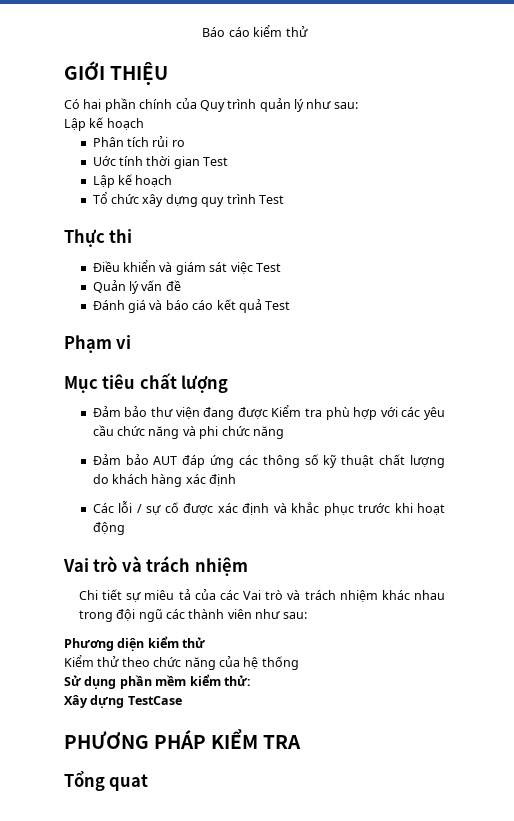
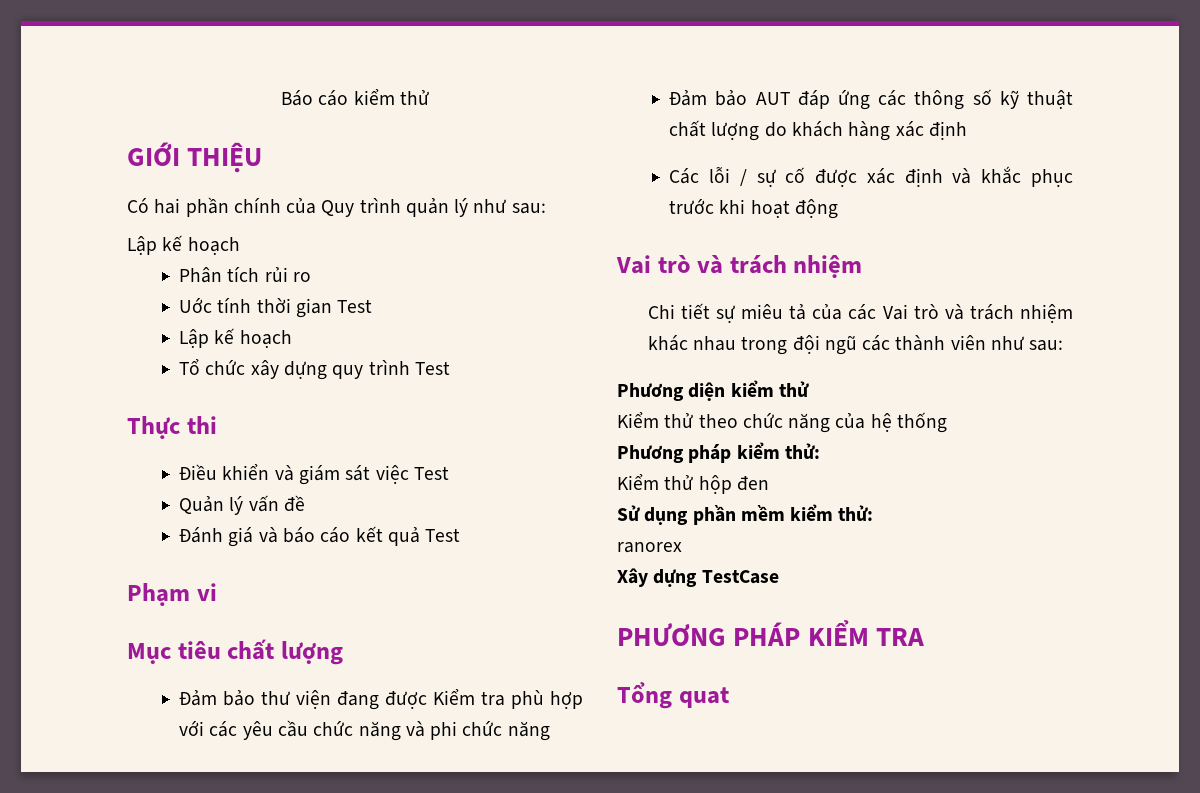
(299, 663) none -> [617,442,820,463] [617,474,769,494] // Phương pháp kiểm thử: // Kiểm thử hộp đen
(251, 680) none -> [617,542,682,553] // ranorex

